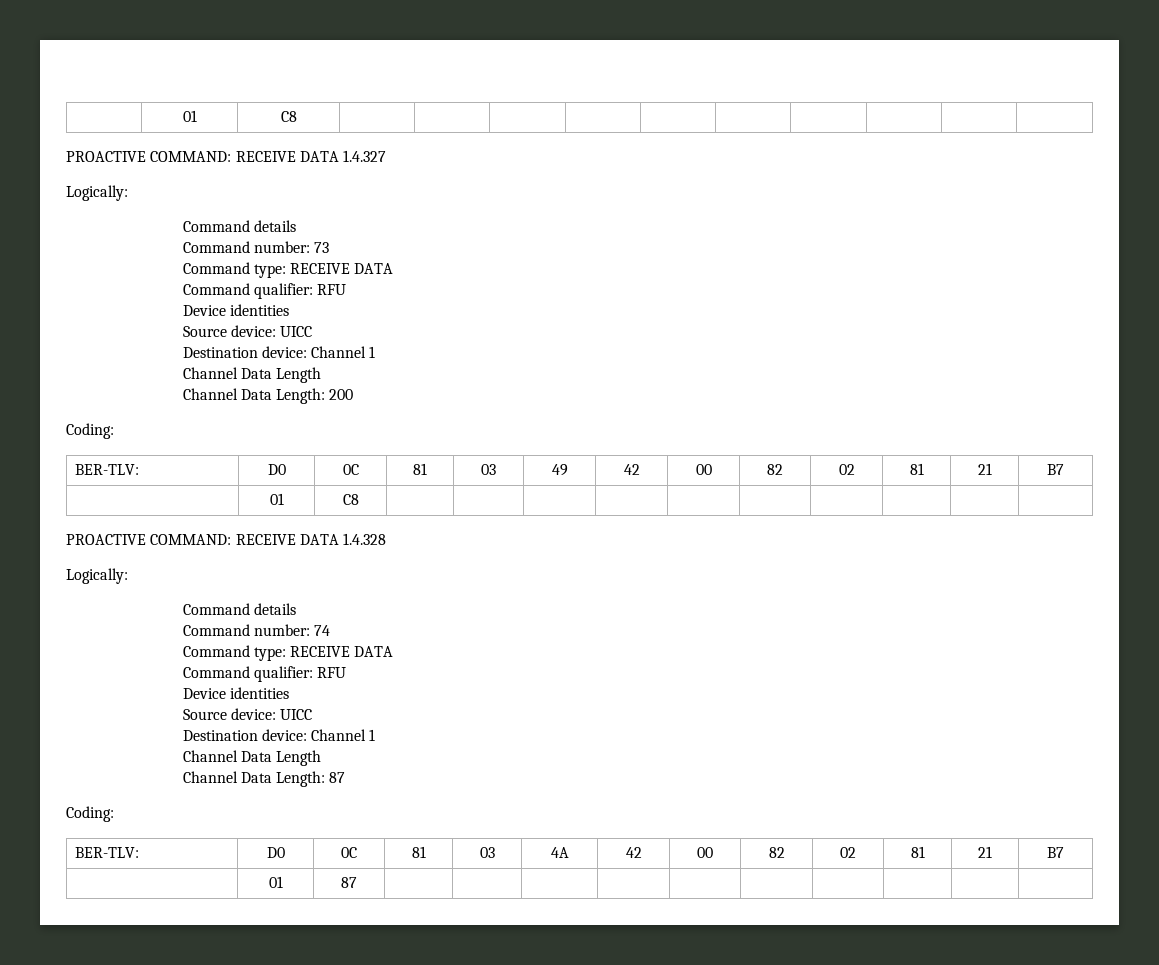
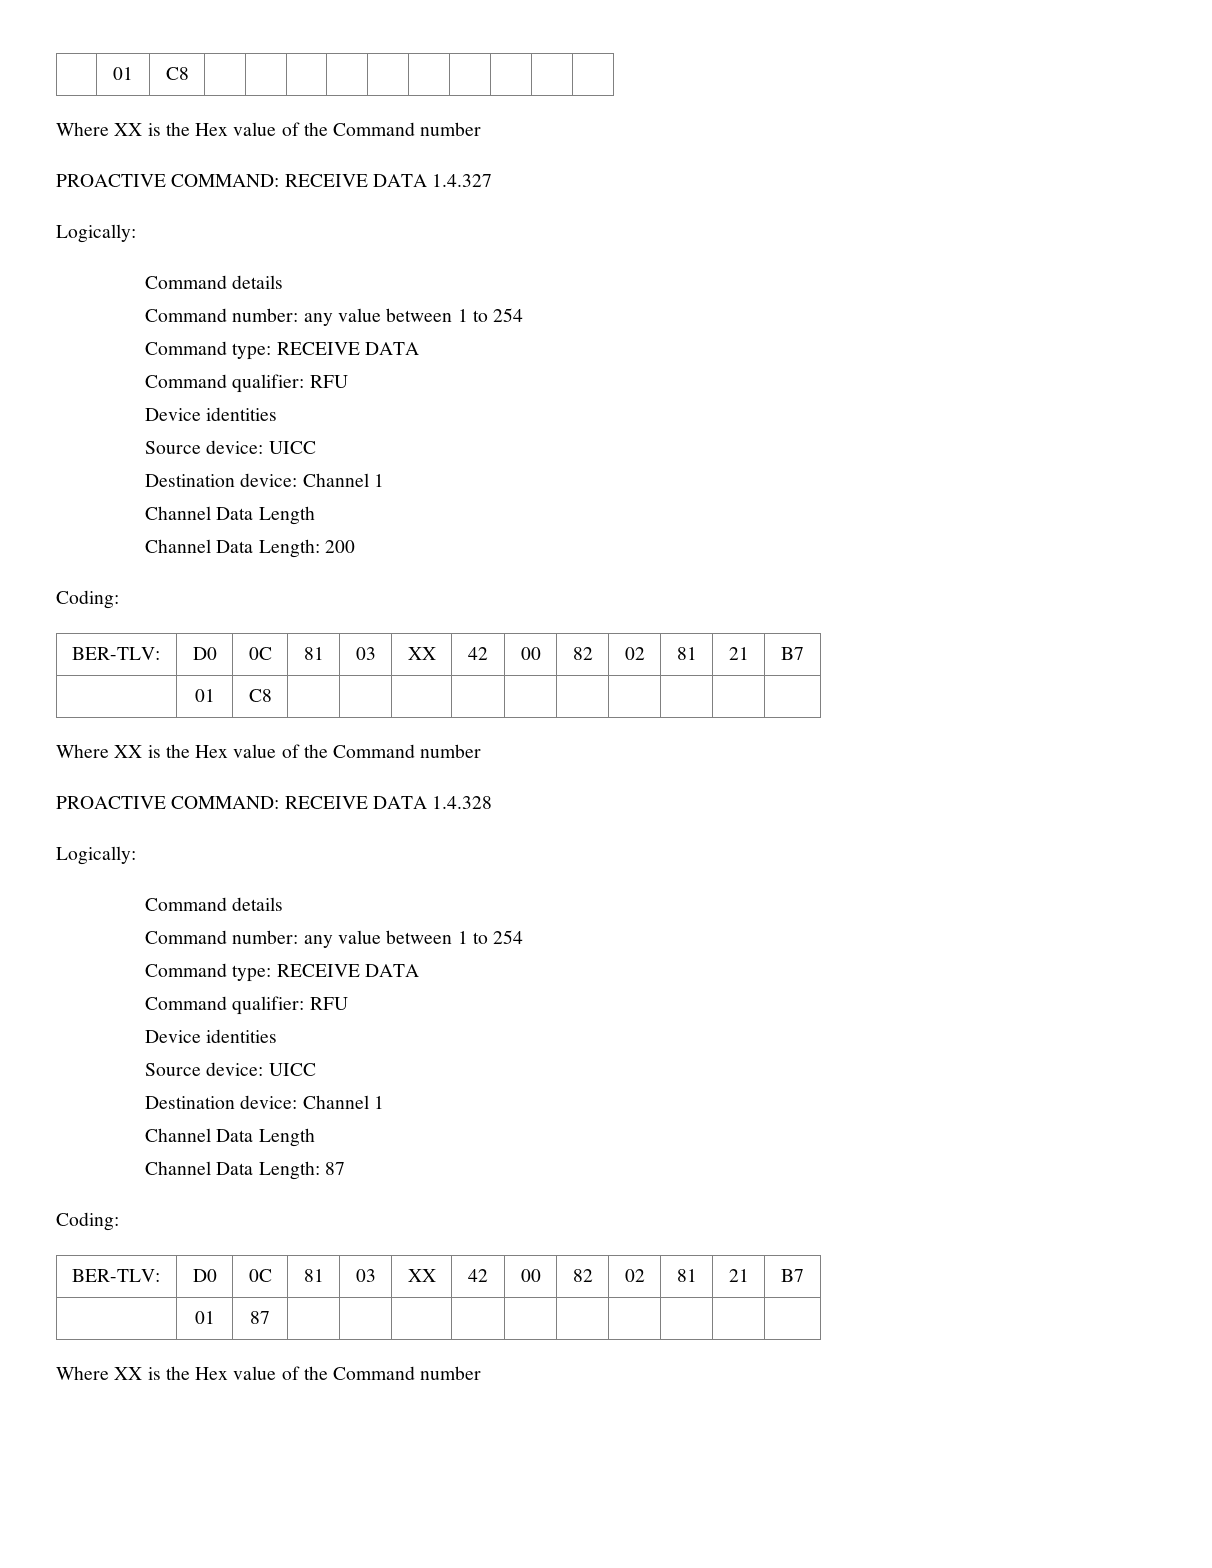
[182,110,197,122] [280,111,297,122] | 01 | C8 | | | | | | | | | | -> [113,67,133,80] [165,67,189,80] [56,122,482,136] | 01 | C8 | | | | | | | | | | // Where XX is the Hex value of the Command number
[314,242,330,253] 73 -> [303,308,524,326] any value between 1 to 254
[551,464,568,476] 49 -> [407,647,436,660] XX
(359, 499) none -> [56,744,482,758] // Where XX is the Hex value of the Command number
[314,625,331,636] 74 -> [303,930,524,948] any value between 1 to 254
[550,847,569,858] 4A -> [407,1269,436,1282] XX
(357, 882) none -> [56,1366,482,1380] // Where XX is the Hex value of the Command number

